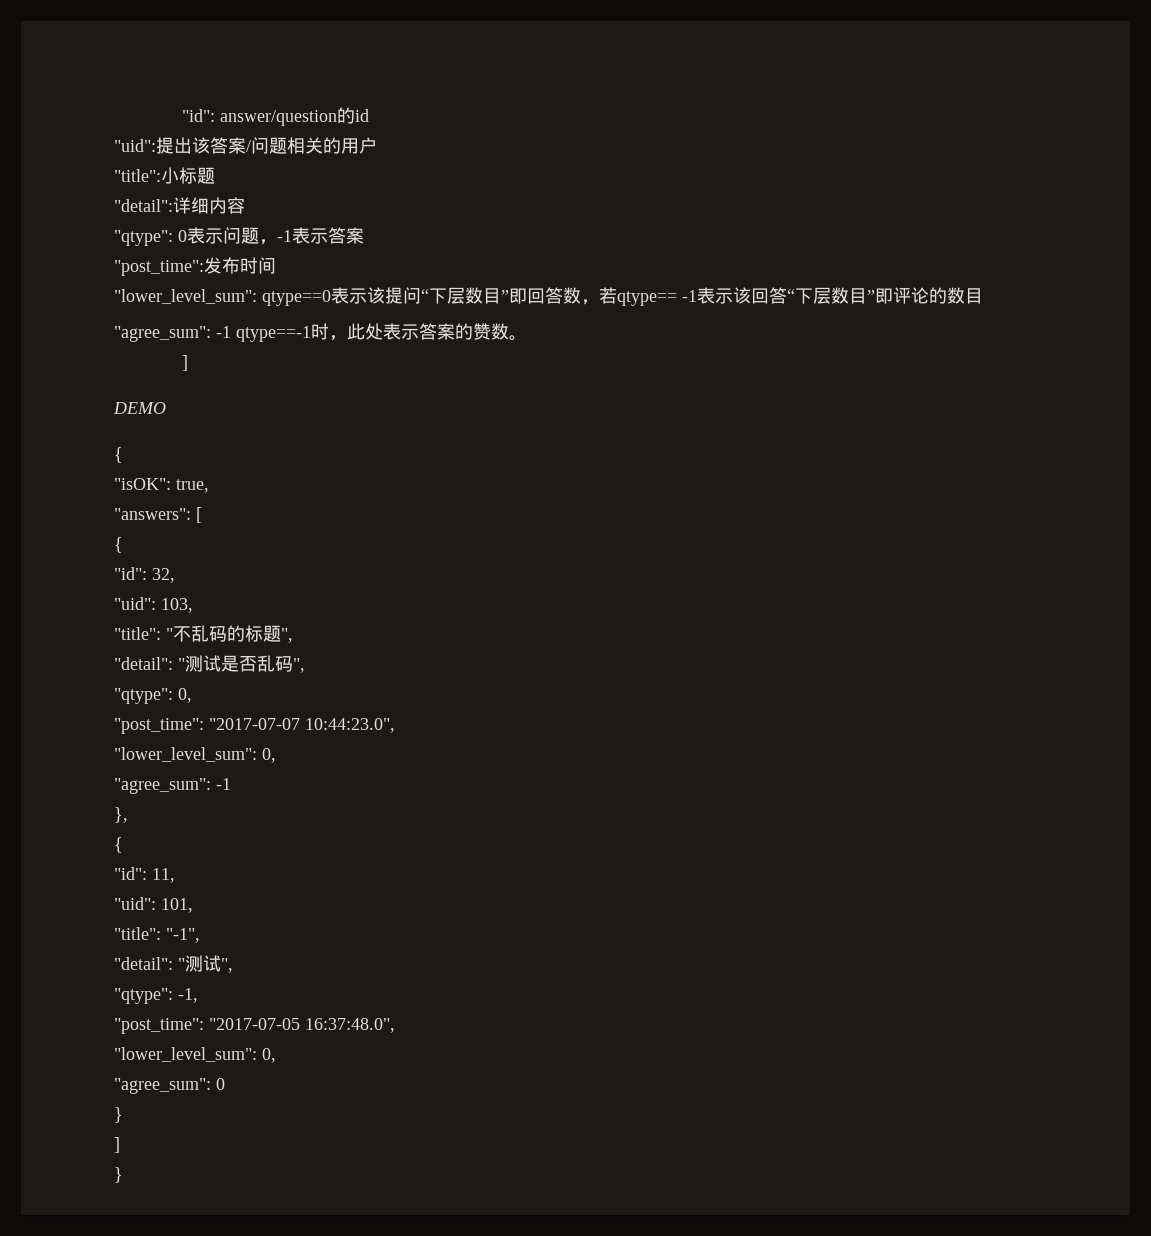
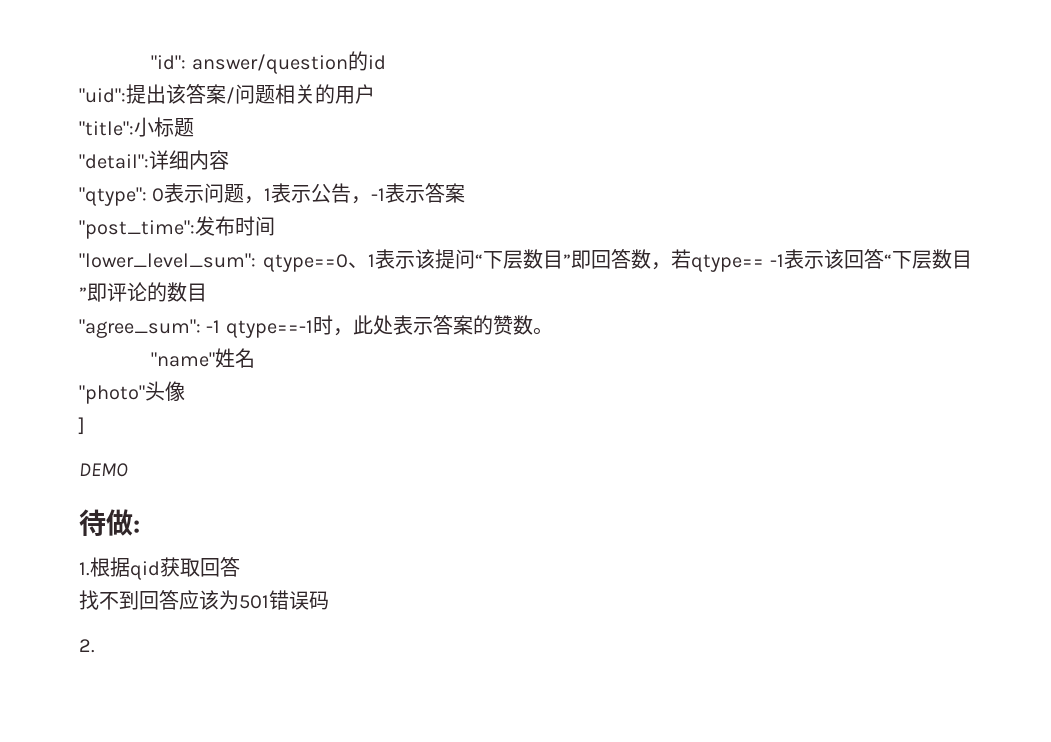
(277, 242) none -> [264,183,372,204] 1表示公告，
(331, 298) none -> [347,254,375,268] 、1
[182,355,189,371] [113,402,166,414] [114,447,123,463] [114,478,209,493] [114,507,202,523] [114,537,123,553] [114,567,175,583] [114,597,193,613] [114,625,293,643] [114,655,305,673] [114,688,192,704] [114,718,395,734] [114,747,276,763] [114,778,231,794] [114,807,128,823] [114,837,123,853] [114,867,175,883] [114,897,193,913] [114,927,200,943] [114,955,233,973] [114,988,198,1004] [114,1018,395,1034] [114,1047,276,1063] [114,1078,225,1094] [114,1107,123,1123] [114,1137,120,1153] [114,1167,123,1183] ] // DEMO // { // "isOK": true, // "answers": [ // { // "id": 32, // "uid": 103, // "title": "不乱码的标题", // "detail": "测试是否乱码", // "qtype": 0, // "post_time": "2017-07-07 10:44:23.0", // "lower_level_sum": 0, // "agree_sum": -1 // }, // { // "id": 11, // "uid": 101, // "title": "-1", // "detail": "测试", // "qtype": -1, // "post_time": "2017-07-05 16:37:48.0", // "lower_level_sum": 0, // "agree_sum": 0 // } // ] // } -> [151,348,256,368] [79,381,185,404] [78,417,85,435] [79,463,128,477] [79,509,140,536] [79,557,240,580] [79,590,329,610] [79,639,95,653] "name"姓名 // "photo"头像 // ] // DEMO // 待做: // 1.根据qid获取回答 // 找不到回答应该为501错误码 // 2.

